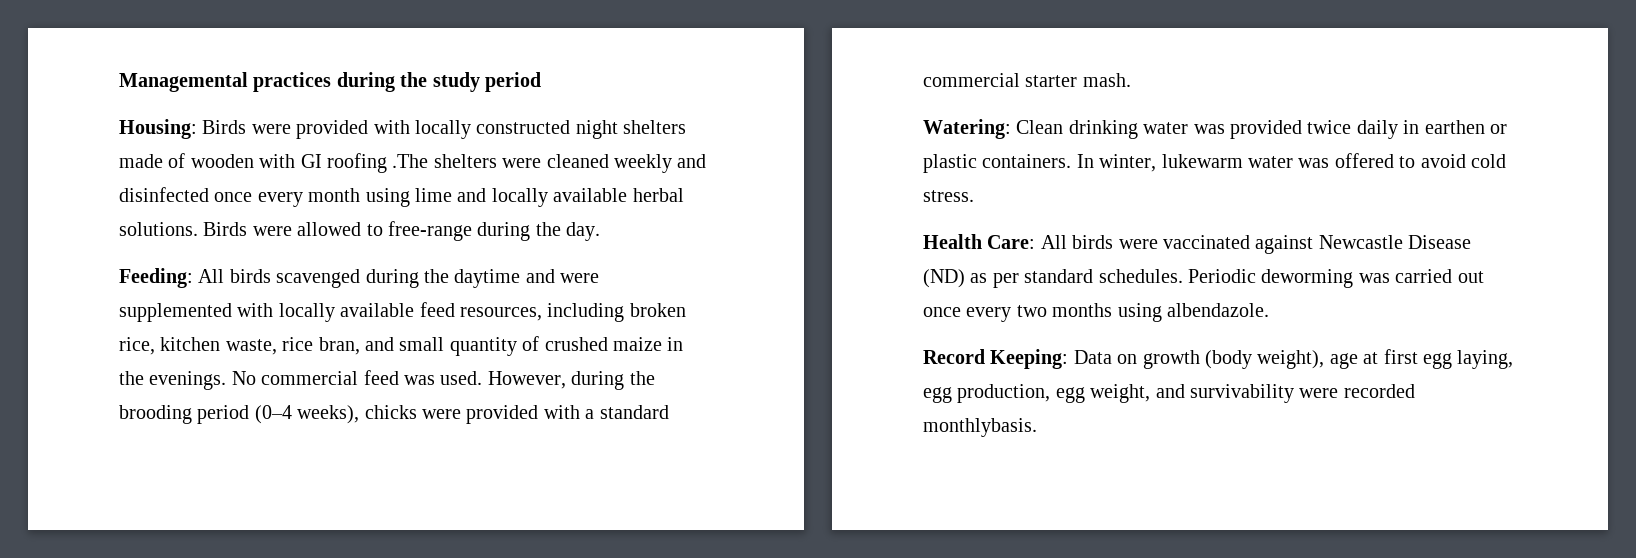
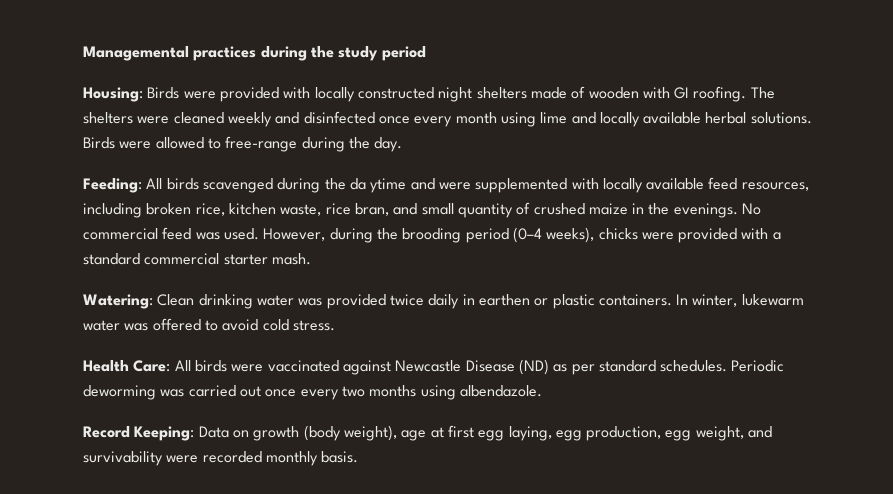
[327,153,429,173] roofing .The -> [693,86,775,102] roofing. The
[454,269,521,288] daytime -> [349,178,407,193] da ytime
[923,418,1037,437] monthlybasis. -> [265,451,359,466] monthly basis.

